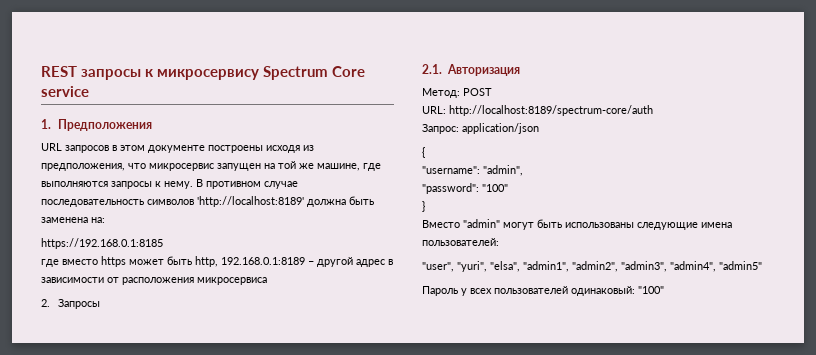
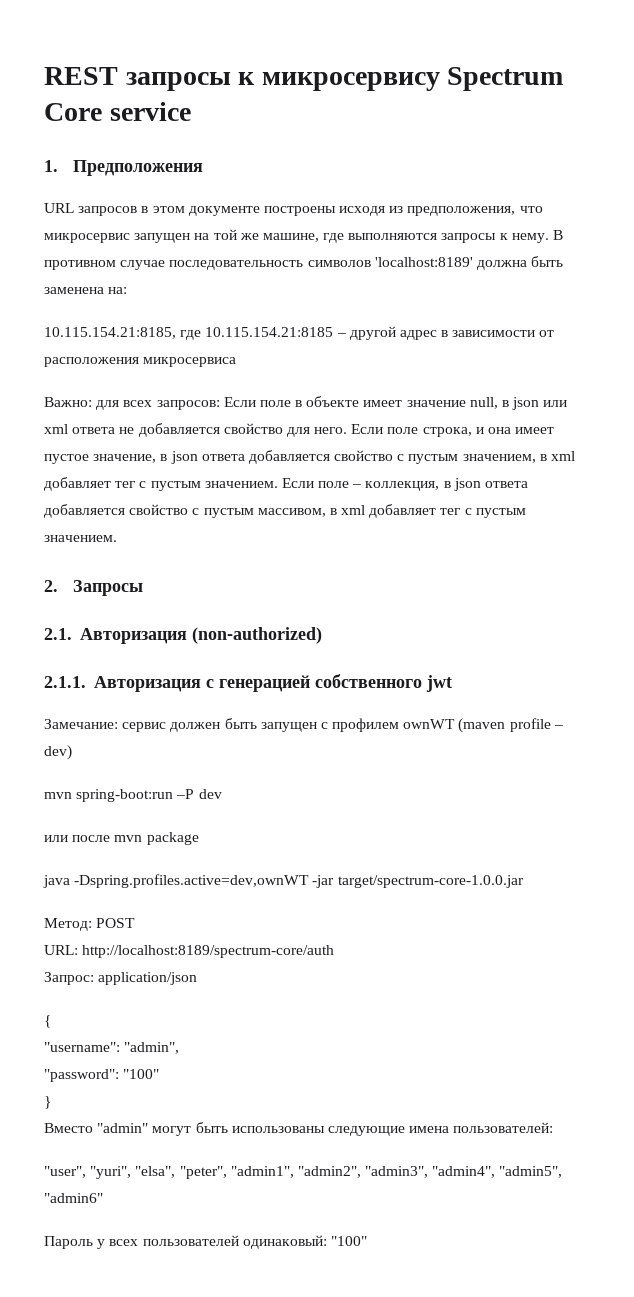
[197,196,304,207] 'http://localhost:8189' -> [374,257,473,267] 'localhost:8189'
[41,238,163,249] [41,256,305,267] https://192.168.0.1:8185 // где вместо https может быть http, 192.168.0.1:8189 -> [44,327,334,340] 10.115.154.21:8185, где 10.115.154.21:8185
[41,299,101,309] [422,64,520,76] 2. Запросы // 2.1. Авторизация -> [44,396,568,410] [44,423,555,437] [44,450,576,464] [44,477,529,491] [44,504,526,518] [44,535,117,542] [44,580,143,596] [44,627,322,644] [44,674,452,692] [44,718,563,733] [44,745,72,760] [44,789,222,802] [44,832,199,845] [43,874,524,888] Важно: для всех запросов: Если поле в объекте имеет значение null, в json или xml ответа не добавляется свойство для него. Если поле строка, и она имеет пустое значение, в json ответа добавляется свойство с пустым значением, в xml добавляет тег с пустым значением. Если поле – коллекция, в json ответа добавляется свойство с пустым массивом, в xml добавляет тег с пустым значением. // 2. Запросы // 2.1. Авторизация (non-authorized) // 2.1.1. Авторизация с генерацией собственного jwt // Замечание: сервис должен быть запущен с профилем ownWT (maven profile – dev) // mvn spring-boot:run –P dev // или после mvn package // java -Dspring.profiles.active=dev,ownWT -jar target/spectrum-core-1.0.0.jar
(520, 266) none -> [179,1166,227,1179] "peter",
[719,261,762,270] "admin5" -> [499,1166,563,1178] [44,1193,103,1203] "admin5", "admin6"

